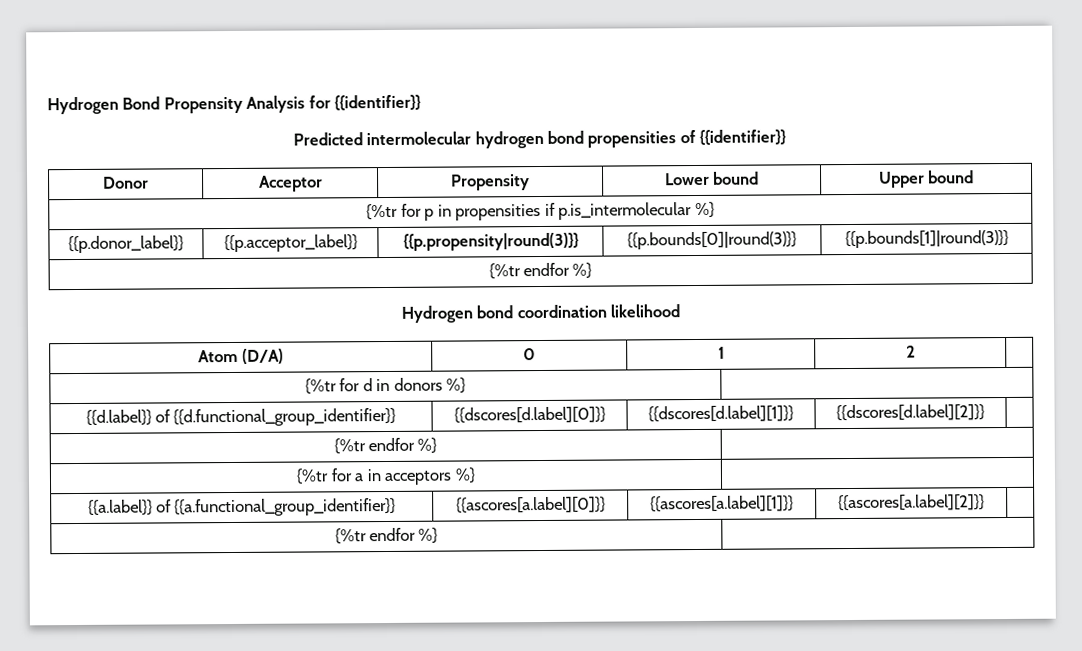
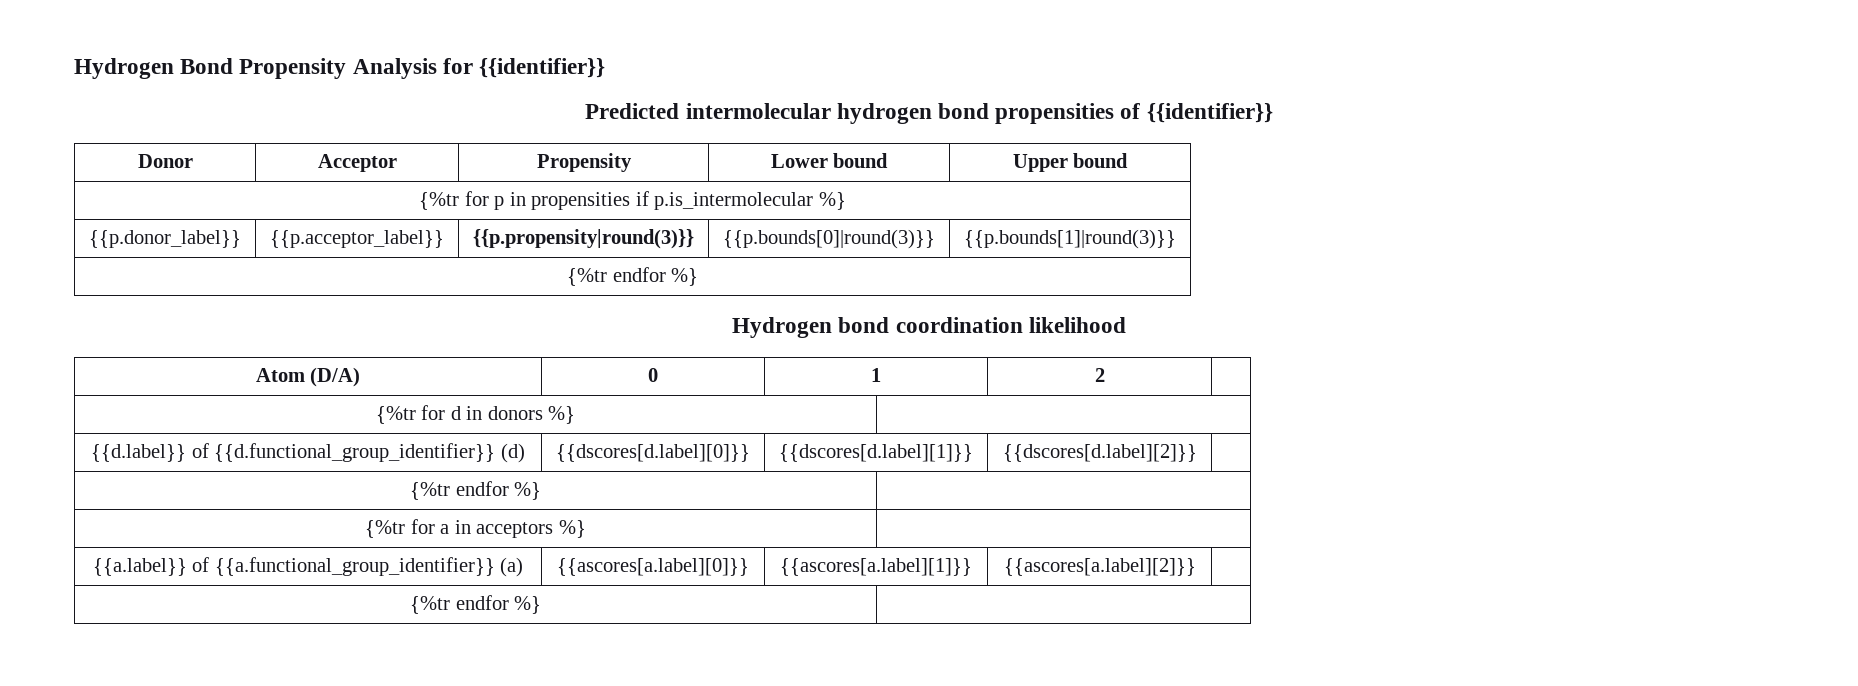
(397, 417) none -> [500,443,525,463] (d)
(397, 507) none -> [500,557,524,577] (a)

